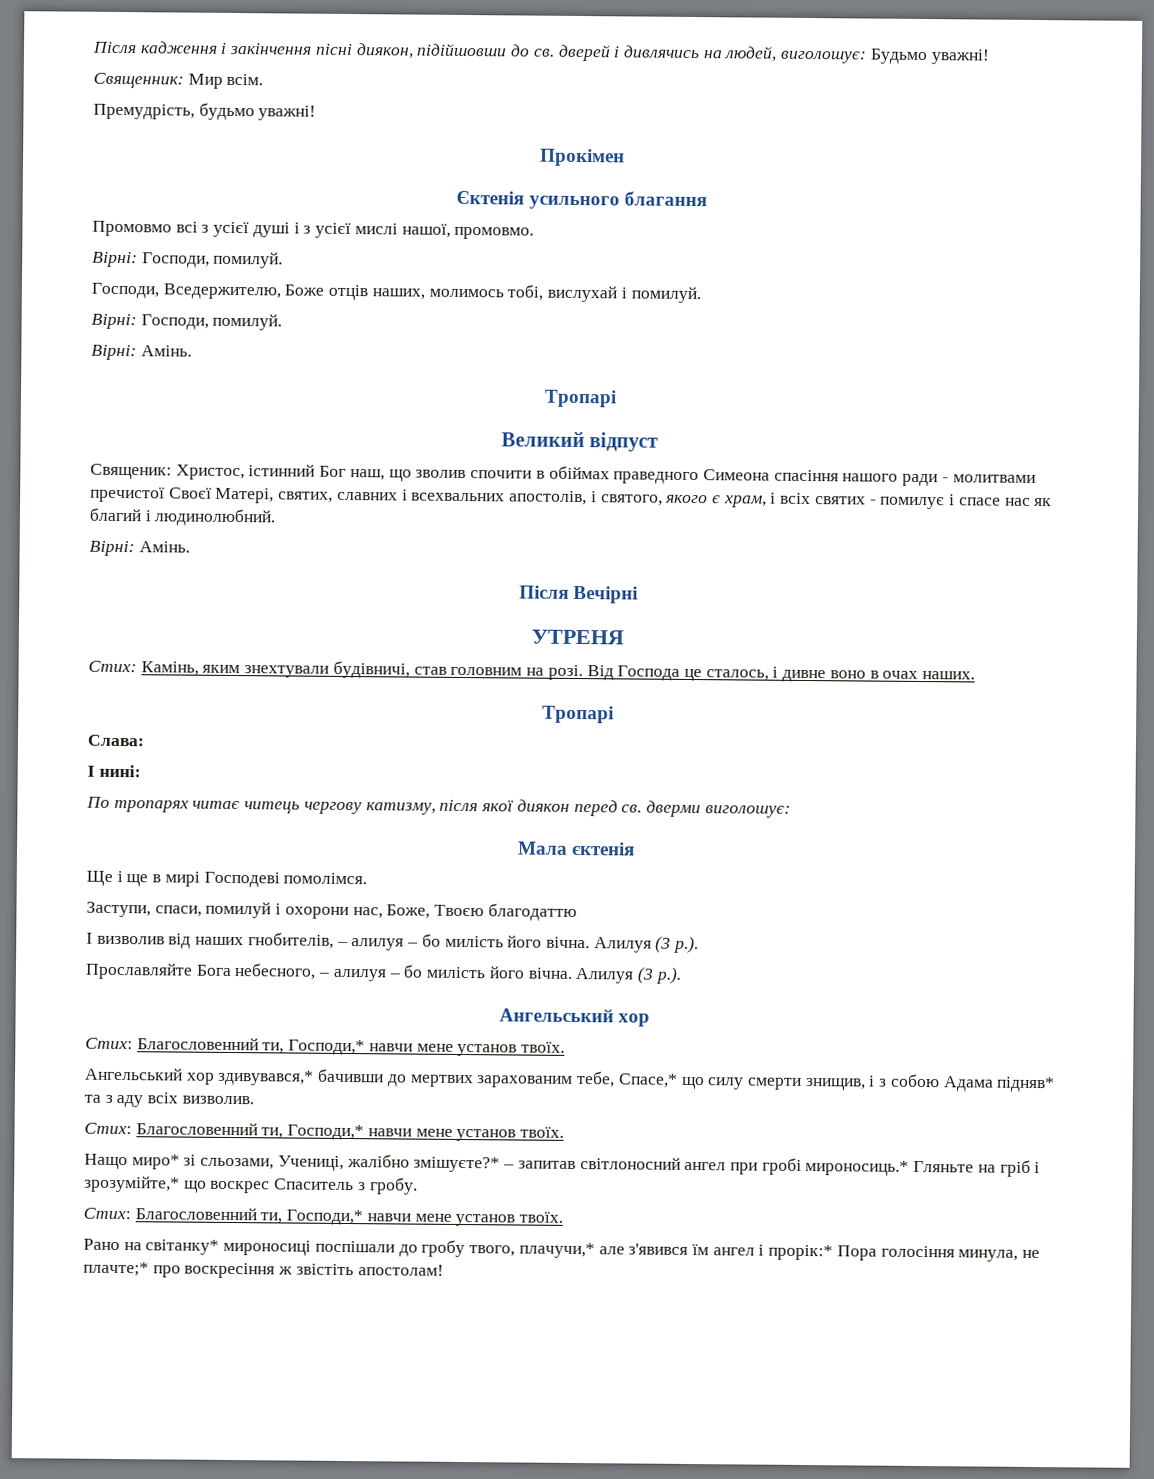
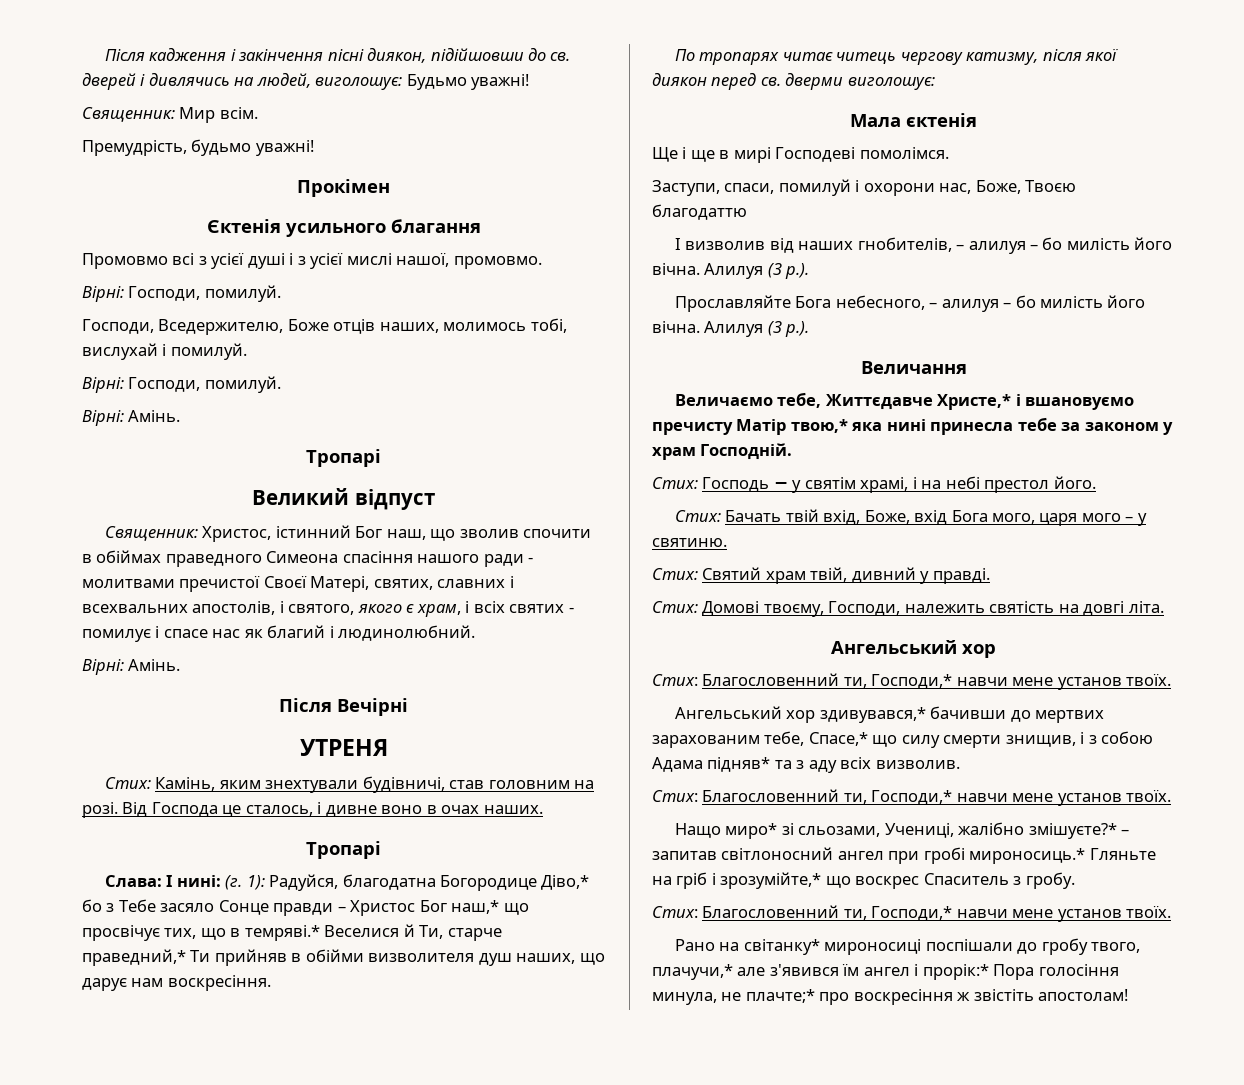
[90,463,172,480] Священик: -> [104,526,198,541] Священник:
(145, 740) // -> (162, 881) none
(141, 771) none -> [225,874,590,891] [82,899,529,916] [82,924,502,941] [82,949,605,966] [82,975,271,991] (г. 1): Радуйся, благодатна Богородице Діво,* бо з Тебе засяло Сонце правди – Христос Бог наш,* що просвічує тих, що в темряві.* Веселися й Ти, старче праведний,* Ти прийняв в обійми визволителя душ наших, що дарує нам воскресіння.
(682, 975) none -> [860,361,967,374] [674,392,1135,410] [652,417,1174,435] [652,443,793,460] [652,476,1096,493] [674,509,1147,526] [652,538,727,547] [652,567,990,584] [652,601,1164,617] // Величання // Величаємо тебе, Життєдавче Христе,* і вшановуємо пречисту Матір твою,* яка нині принесла тебе за законом у храм Господній. // Стих: Господь − у святім храмі, і на небі престол його. // Стих: Бачать твій вхід, Боже, вхід Бога мого, царя мого – у святиню. // Стих: Святий храм твій, дивний у правді. // Стих: Домові твоєму, Господи, належить святість на довгі літа.

